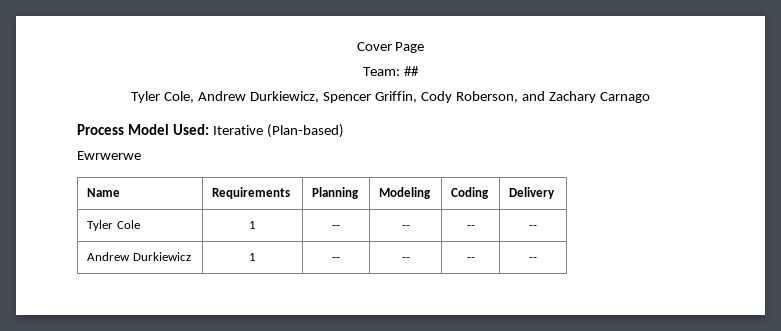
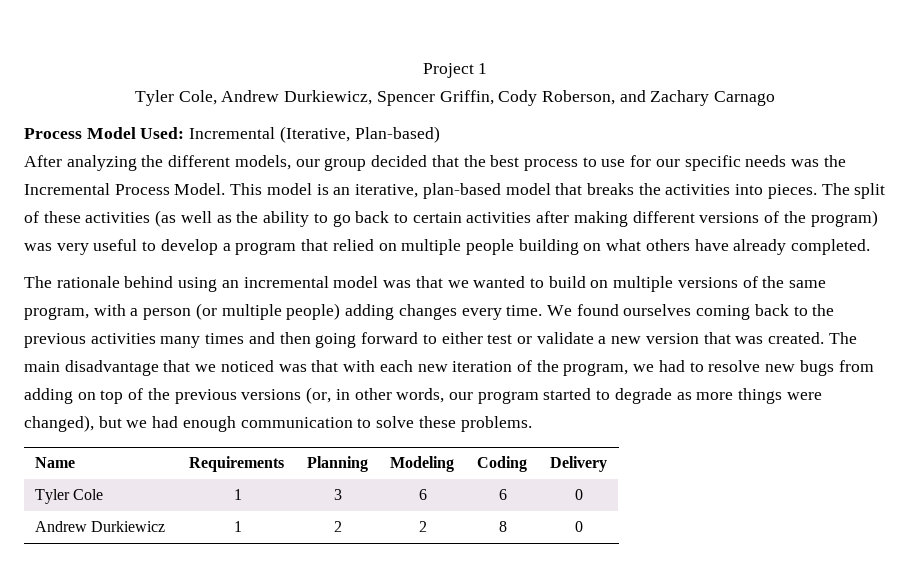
[356,42,425,53] [363,66,419,76] Cover Page // Team: ## -> [422,63,488,78] Project 1
[212,124,344,138] [77,151,141,160] Iterative (Plan-based) // Ewrwerwe -> [189,126,440,143] [24,155,846,171] [24,183,886,199] [24,210,878,227] [24,239,871,255] [24,276,827,292] [24,303,835,320] [24,332,857,348] [24,360,874,376] [24,387,822,404] [24,415,532,432] Incremental (Iterative, Plan-based) // After analyzing the different models, our group decided that the best process to use for our specific needs was the Incremental Process Model. This model is an iterative, plan-based model that breaks the activities into pieces. The split of these activities (as well as the ability to go back to certain activities after making different versions of the program) was very useful to develop a program that relied on multiple people building on what others have already completed. // The rationale behind using an incremental model was that we wanted to build on multiple versions of the same program, with a person (or multiple people) adding changes every time. We found ourselves coming back to the previous activities many times and then going forward to either test or validate a new version that was created. The main disadvantage that we noticed was that with each new iteration of the program, we had to resolve new bugs from adding on top of the previous versions (or, in other words, our program started to degrade as more things were changed), but we had enough communication to solve these problems.
[332,225,340,229] [401,225,410,229] [466,225,475,229] [529,225,537,229] -- | -- | -- | -- -> [334,489,342,500] [419,489,427,500] [499,489,507,500] [575,489,583,500] 3 | 6 | 6 | 0
[332,257,340,261] [401,257,410,261] [466,257,475,261] [529,257,537,261] -- | -- | -- | -- -> [334,521,342,532] [419,521,427,532] [499,521,507,532] [575,521,583,532] 2 | 2 | 8 | 0

